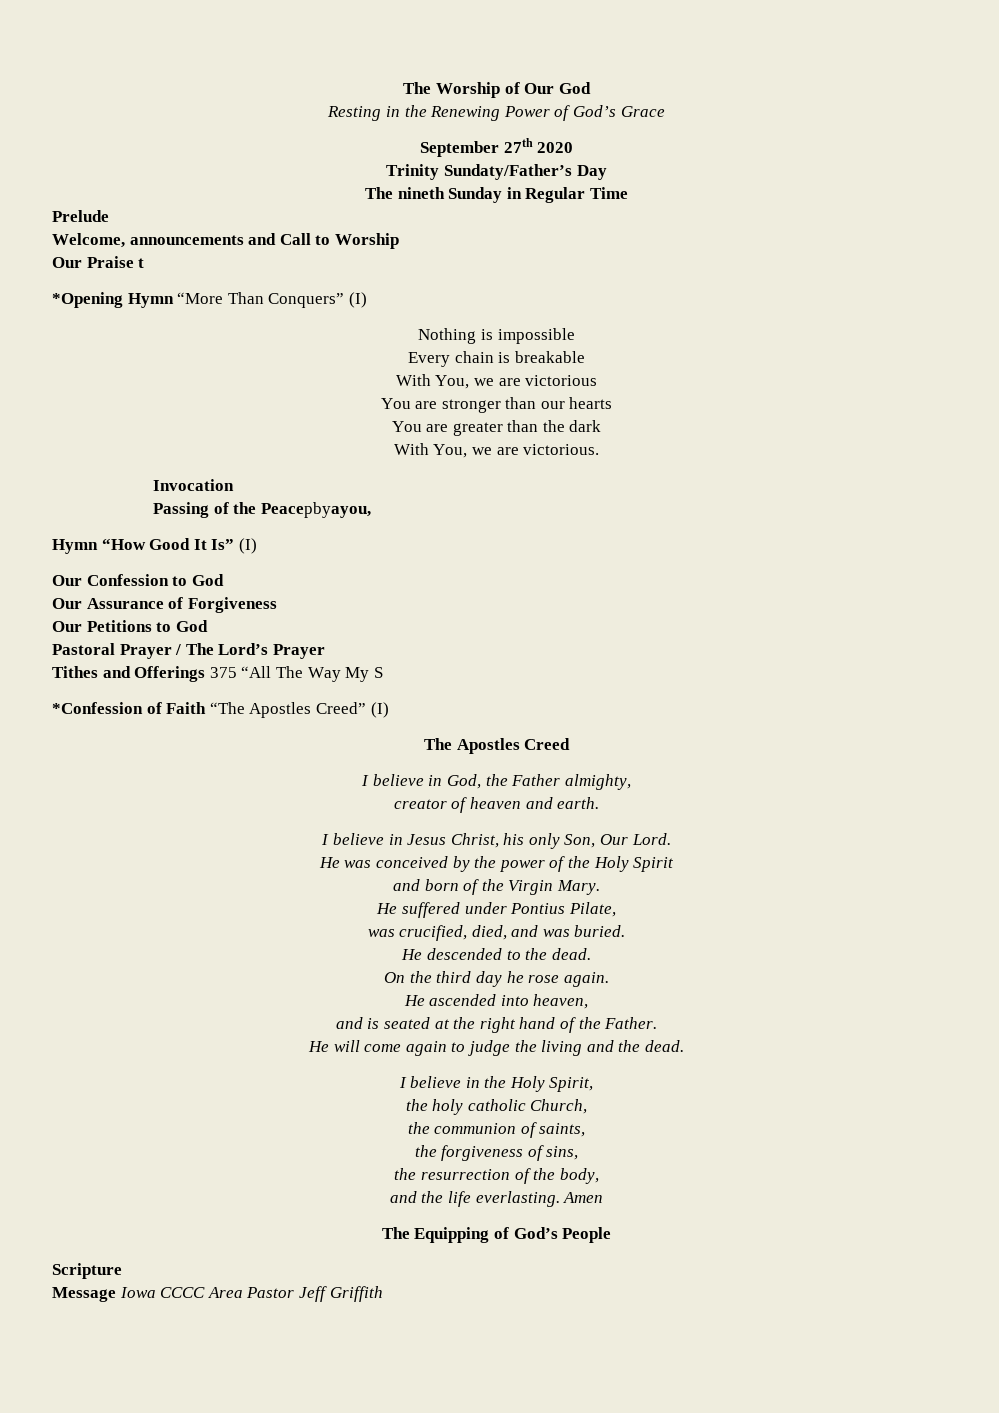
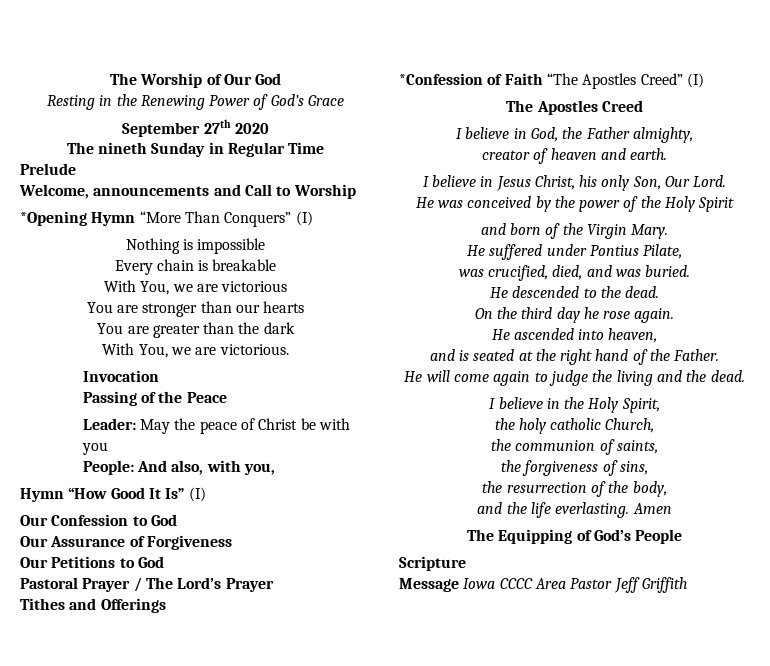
[386,164,607,180] // Trinity Sundaty/Father’s Day -> (269, 128) none
[52,256,145,268] // Our Praise t -> (356, 191) none
[260,502,371,518] Peacepbyayou, -> [186,392,227,403] [82,418,351,434] [81,442,108,455] [82,460,276,475] Peace // Leader: May the peace of Christ be with you // People: And also, with you,
[209,666,383,682] 375 “All The Way My S -> (166, 605) none

